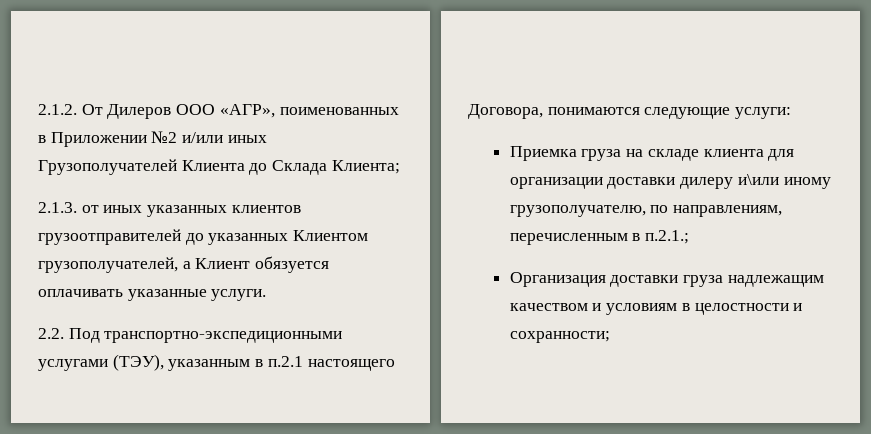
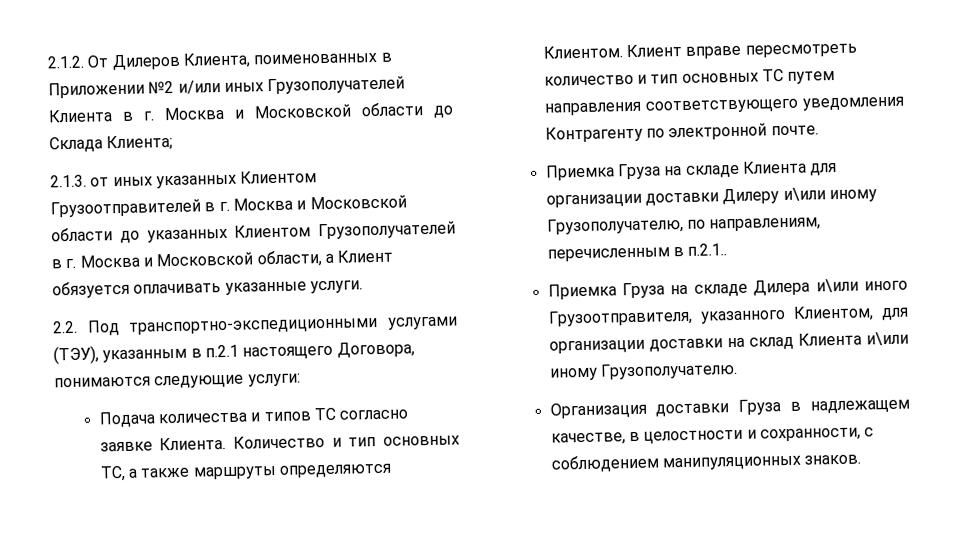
[176,104,275,118] ООО «АГР», -> [182,52,251,69] Клиента,
(245, 165) none -> [122,102,424,121] в г. Москва и Московской области
[231,205,301,213] [38,229,369,245] [38,257,178,273] клиентов грузоотправителей до указанных Клиентом грузополучателей, -> [240,170,318,184] [50,194,407,218] [51,220,456,244] [51,250,322,269] Клиентом Грузоотправителей в г. Москва и Московской области до указанных Клиентом Грузополучателей в г. Москва и Московской области,
[509,146,795,161] [509,174,831,189] [509,205,646,217] // Приемка груза на складе клиента для организации доставки дилеру и\или иному грузополучателю, -> [98,407,409,428] [99,435,460,452] [99,463,392,482] [542,43,857,59] [543,69,836,86] [543,96,904,116] [544,122,819,143] [545,160,838,181] [545,187,877,208] [546,217,684,235] // Подача количества и типов ТС согласно заявке Клиента. Количество и тип основных ТС, а также маршруты определяются Клиентом. Клиент вправе пересмотреть количество и тип основных ТС путем направления соответствующего уведомления Контрагенту по электронной почте. // Приемка Груза на складе Клиента для организации доставки Дилеру и\или иному Грузополучателю,
[645,230,690,244] [509,272,824,287] [509,303,803,315] [509,331,610,343] п.2.1.; // Организация доставки груза надлежащим качеством и условиям в целостности и сохранности; -> [687,243,728,256] [547,278,908,300] [547,305,909,327] [548,331,909,354] [548,361,738,381] [549,399,910,419] [550,427,875,446] [550,454,862,473] п.2.1.. // Приемка Груза на складе Дилера и\или иного Грузоотправителя, указанного Клиентом, для организации доставки на склад Клиента и\или иному Грузополучателю. // Организация доставки Груза в надлежащем качестве, в целостности и сохранности, с соблюдением манипуляционных знаков.

